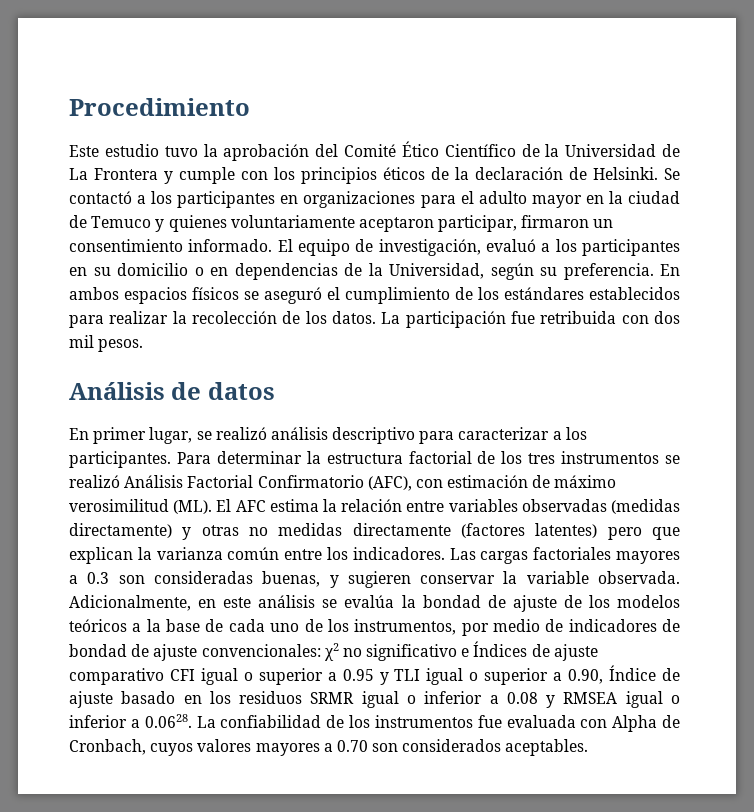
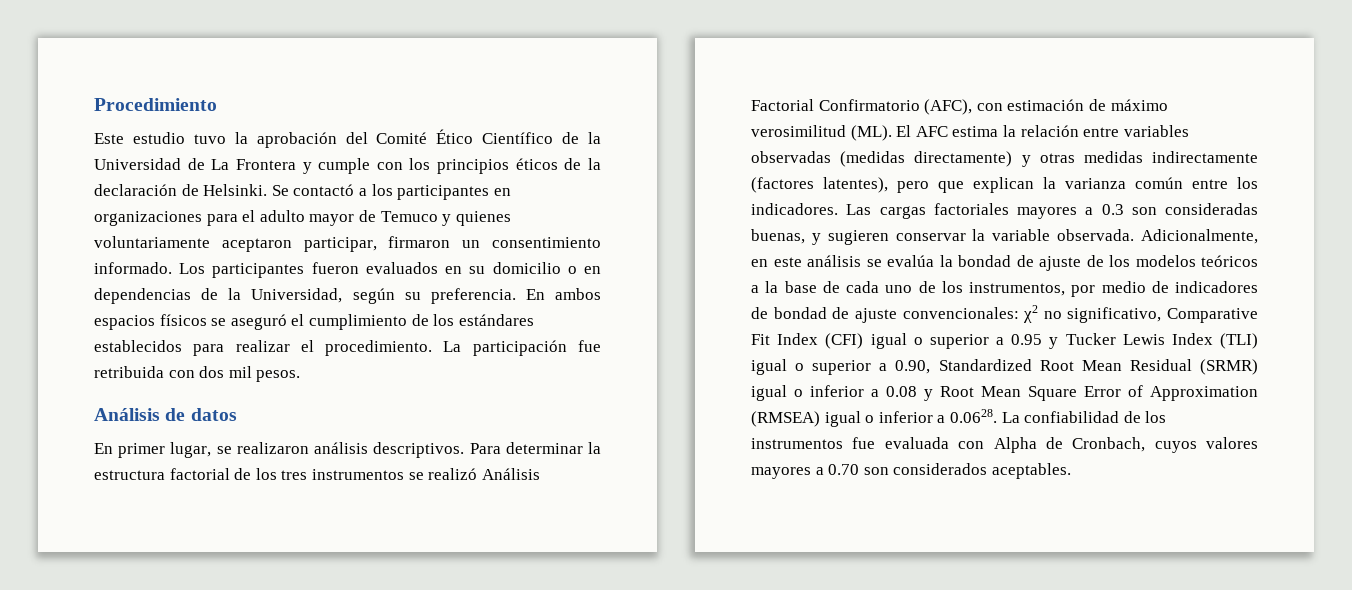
[585,191,680,204] en la ciudad -> (355, 220) none
[277,239,680,256] El equipo de investigación, evaluó a los participantes -> [179,262,438,278] Los participantes fueron evaluados
[172,311,376,324] la recolección de los datos. -> [300,340,433,356] el procedimiento.
[215,427,587,444] [69,451,171,468] realizó análisis descriptivo para caracterizar a los participantes. -> [236,442,465,458] realizaron análisis descriptivos.
[249,523,598,538] no medidas directamente (factores latentes) -> [1083,151,1258,163] [751,177,888,193] medidas indirectamente (factores latentes),
[366,641,598,661] [69,668,195,685] significativo e Índices de ajuste comparativo CFI -> [1067,307,1258,323] [751,333,864,349] significativo, Comparative Fit Index (CFI)
[394,669,421,681] TLI -> [1065,333,1258,349] Tucker Lewis Index (TLI)
[609,665,680,681] [69,691,355,708] Índice de ajuste basado en los residuos SRMR -> [938,359,1258,375] Standardized Root Mean Residual (SRMR)
[563,692,618,704] RMSEA -> [940,385,1258,401] [751,411,820,427] Root Mean Square Error of Approximation (RMSEA)

